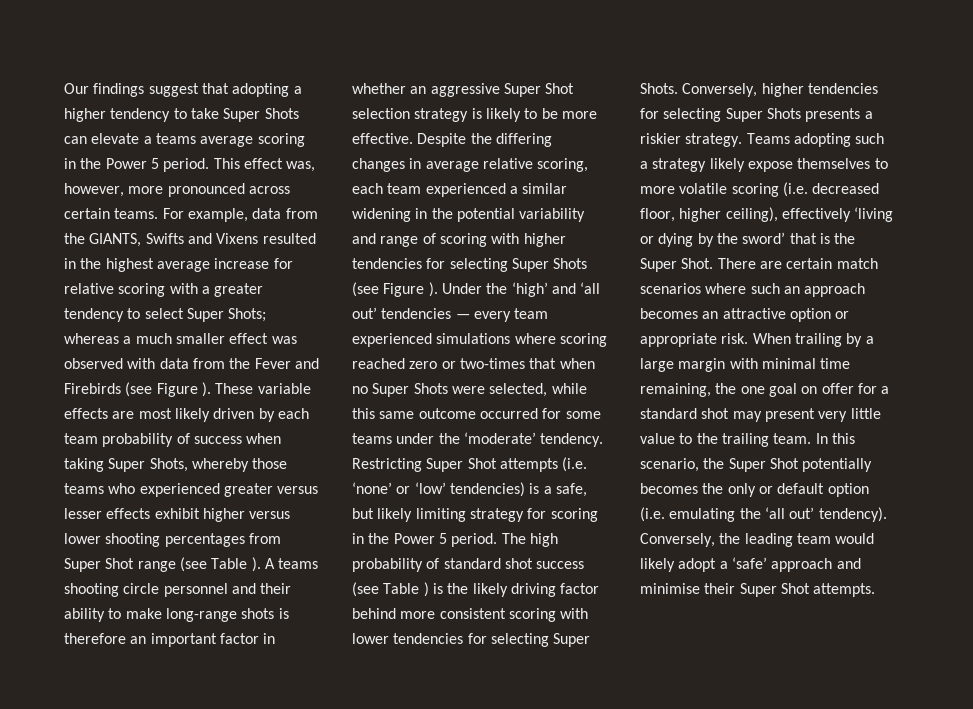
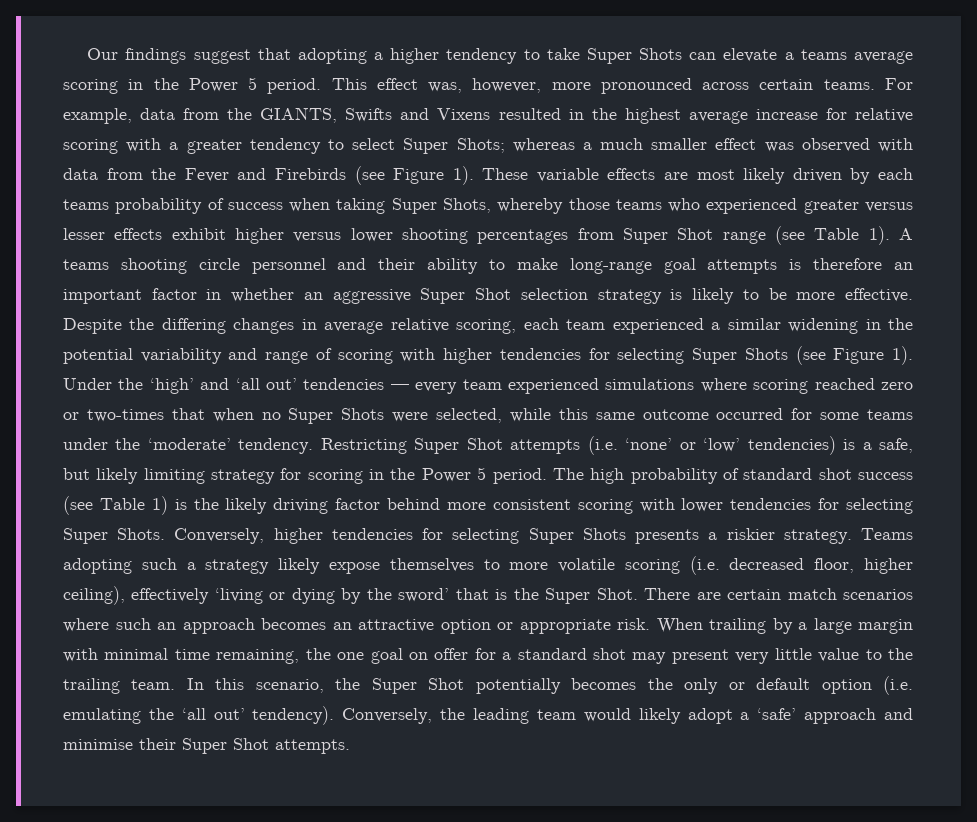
[201,382,211,397] ). -> [452,166,474,185] 1).
[64,433,98,444] team -> [63,199,109,210] teams
[251,557,261,572] ). -> [868,226,890,245] 1).
[241,608,275,619] shots -> [663,258,778,274] goal attempts
[428,282,438,297] ). -> [892,346,914,365] 1).
[423,582,429,597] ) -> [151,496,168,515] 1)

